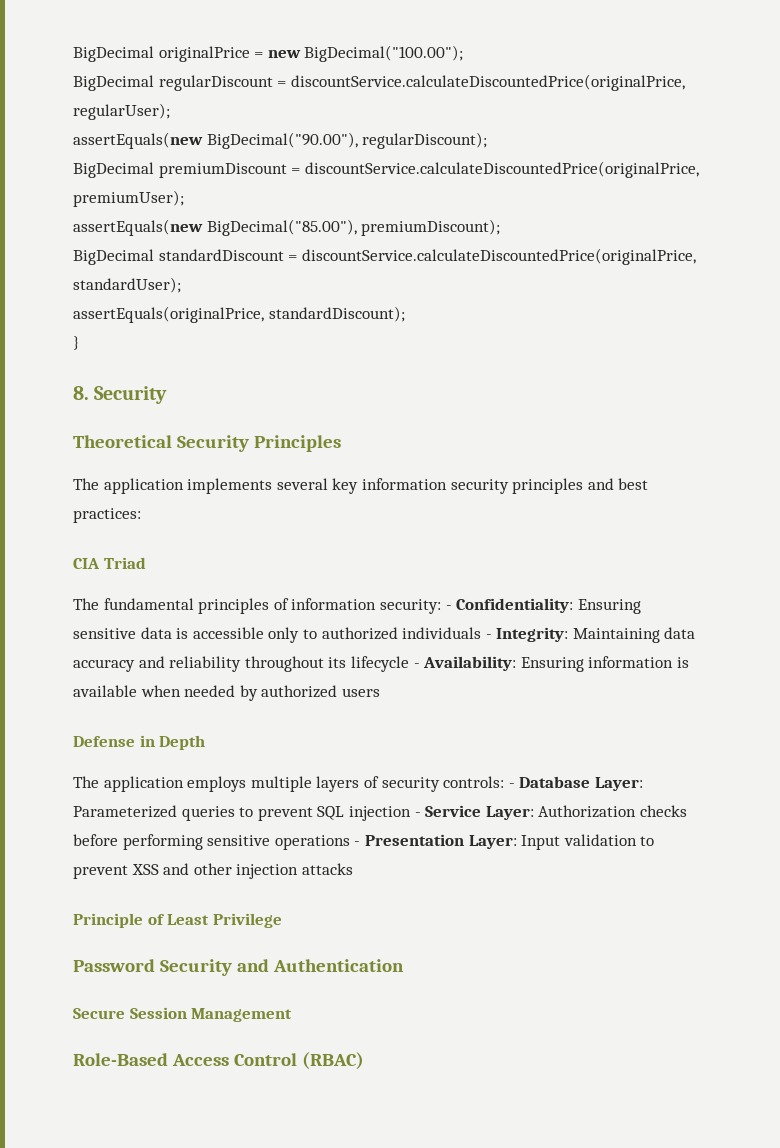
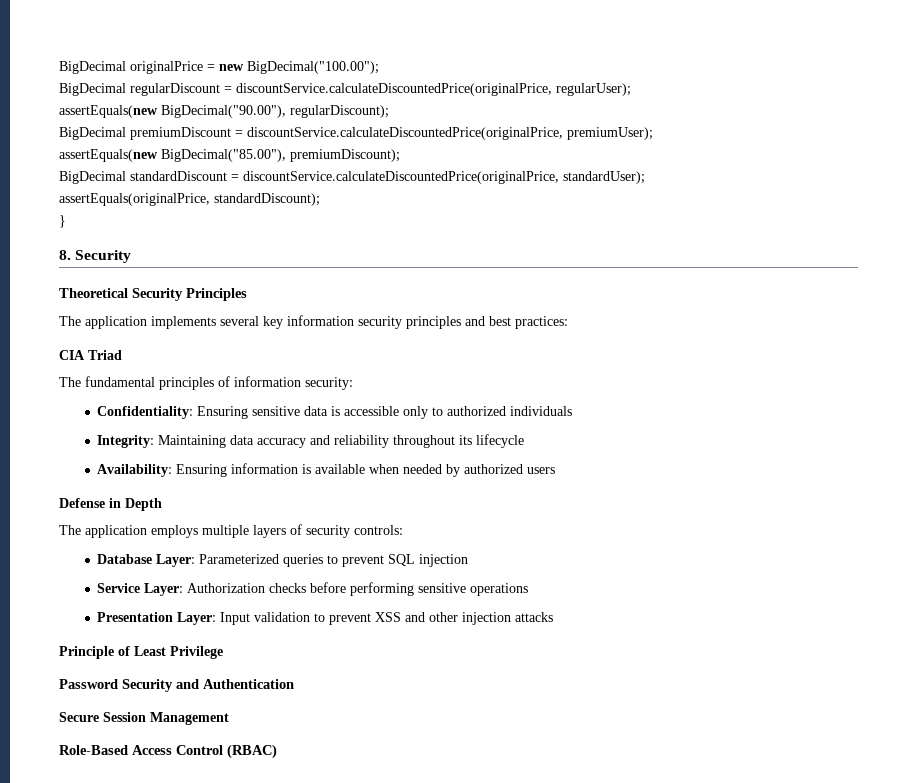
[445,605,452,610] - -> (353, 383) //
[485,634,492,639] - -> (573, 411) //
[413,663,420,668] - -> (525, 441) //
[508,783,515,788] - -> (403, 530) //
[414,812,421,817] - -> (469, 560) //
[354,841,361,846] - -> (529, 589) //

